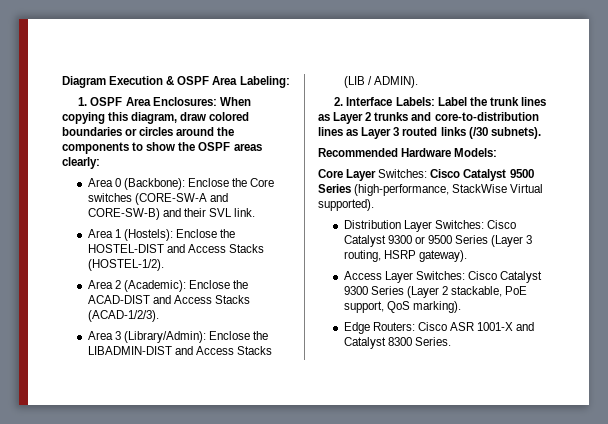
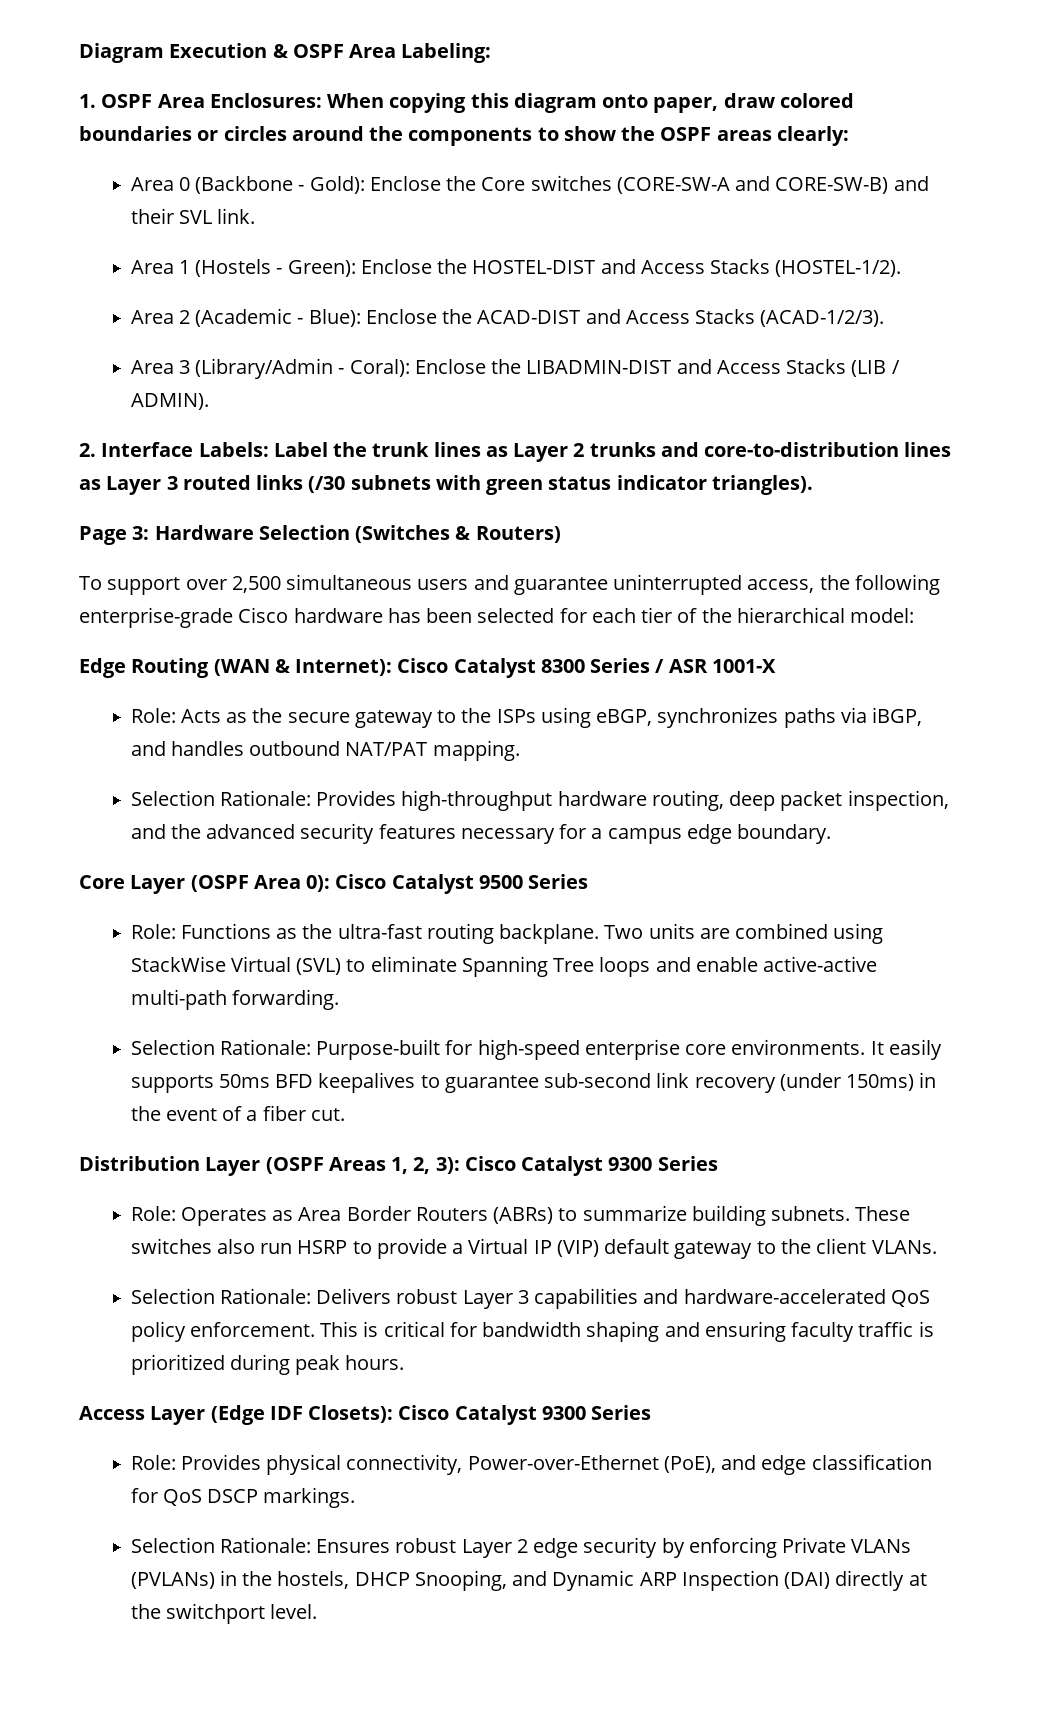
[131,112,178,124] diagram, -> [513,93,719,113] diagram onto paper,
[123,178,185,190] (Backbone): -> [195,176,365,194] (Backbone - Gold):
[123,229,173,241] (Hostels): -> [195,259,356,277] (Hostels - Green):
[123,280,186,292] (Academic): -> [195,308,361,327] (Academic - Blue):
[123,331,206,343] (Library/Admin): -> [195,358,410,379] (Library/Admin - Coral):
[490,127,541,139] [318,148,498,157] subnets). // Recommended Hardware Models: -> [350,475,813,495] [79,525,561,545] [79,574,940,595] [79,607,915,628] [79,658,776,678] [130,707,923,728] [130,740,520,761] [130,790,949,811] [130,823,832,844] subnets with green status indicator triangles). // Page 3: Hardware Selection (Switches & Routers) // To support over 2,500 simultaneous users and guarantee uninterrupted access, the following enterprise-grade Cisco hardware has been selected for each tier of the hierarchical model: // Edge Routing (WAN & Internet): Cisco Catalyst 8300 Series / ASR 1001-X // Role: Acts as the secure gateway to the ISPs using eBGP, synchronizes paths via iBGP, and handles outbound NAT/PAT mapping. // Selection Rationale: Provides high-throughput hardware routing, deep packet inspection, and the advanced security features necessary for a campus edge boundary.
[378,169,428,178] Switches: -> [190,875,331,892] (OSPF Area 0):
[354,184,544,196] [318,199,374,211] [343,220,516,232] [343,235,533,247] [343,250,467,262] [343,271,542,283] [343,286,528,298] [343,301,461,313] [343,322,535,334] [343,337,451,349] (high-performance, StackWise Virtual supported). // Distribution Layer Switches: Cisco Catalyst 9300 or 9500 Series (Layer 3 routing, HSRP gateway). // Access Layer Switches: Cisco Catalyst 9300 Series (Layer 2 stackable, PoE support, QoS marking). // Edge Routers: Cisco ASR 1001-X and Catalyst 8300 Series. -> [130,923,884,944] [130,956,878,977] [130,989,339,1010] [130,1039,942,1060] [130,1072,937,1093] [130,1105,345,1121] [79,1156,718,1176] [130,1205,911,1226] [130,1238,937,1259] [130,1288,930,1309] [130,1321,934,1342] [130,1354,405,1375] [79,1405,652,1425] [130,1454,932,1475] [130,1487,356,1508] [130,1537,912,1558] [130,1570,927,1591] [130,1603,318,1624] // Role: Functions as the ultra-fast routing backplane. Two units are combined using StackWise Virtual (SVL) to eliminate Spanning Tree loops and enable active-active multi-path forwarding. // Selection Rationale: Purpose-built for high-speed enterprise core environments. It easily supports 50ms BFD keepalives to guarantee sub-second link recovery (under 150ms) in the event of a fiber cut. // Distribution Layer (OSPF Areas 1, 2, 3): Cisco Catalyst 9300 Series // Role: Operates as Area Border Routers (ABRs) to summarize building subnets. These switches also run HSRP to provide a Virtual IP (VIP) default gateway to the client VLANs. // Selection Rationale: Delivers robust Layer 3 capabilities and hardware-accelerated QoS policy enforcement. This is critical for bandwidth shaping and ensuring faculty traffic is prioritized during peak hours. // Access Layer (Edge IDF Closets): Cisco Catalyst 9300 Series // Role: Provides physical connectivity, Power-over-Ethernet (PoE), and edge classification for QoS DSCP markings. // Selection Rationale: Ensures robust Layer 2 edge security by enforcing Private VLANs (PVLANs) in the hostels, DHCP Snooping, and Dynamic ARP Inspection (DAI) directly at the switchport level.

